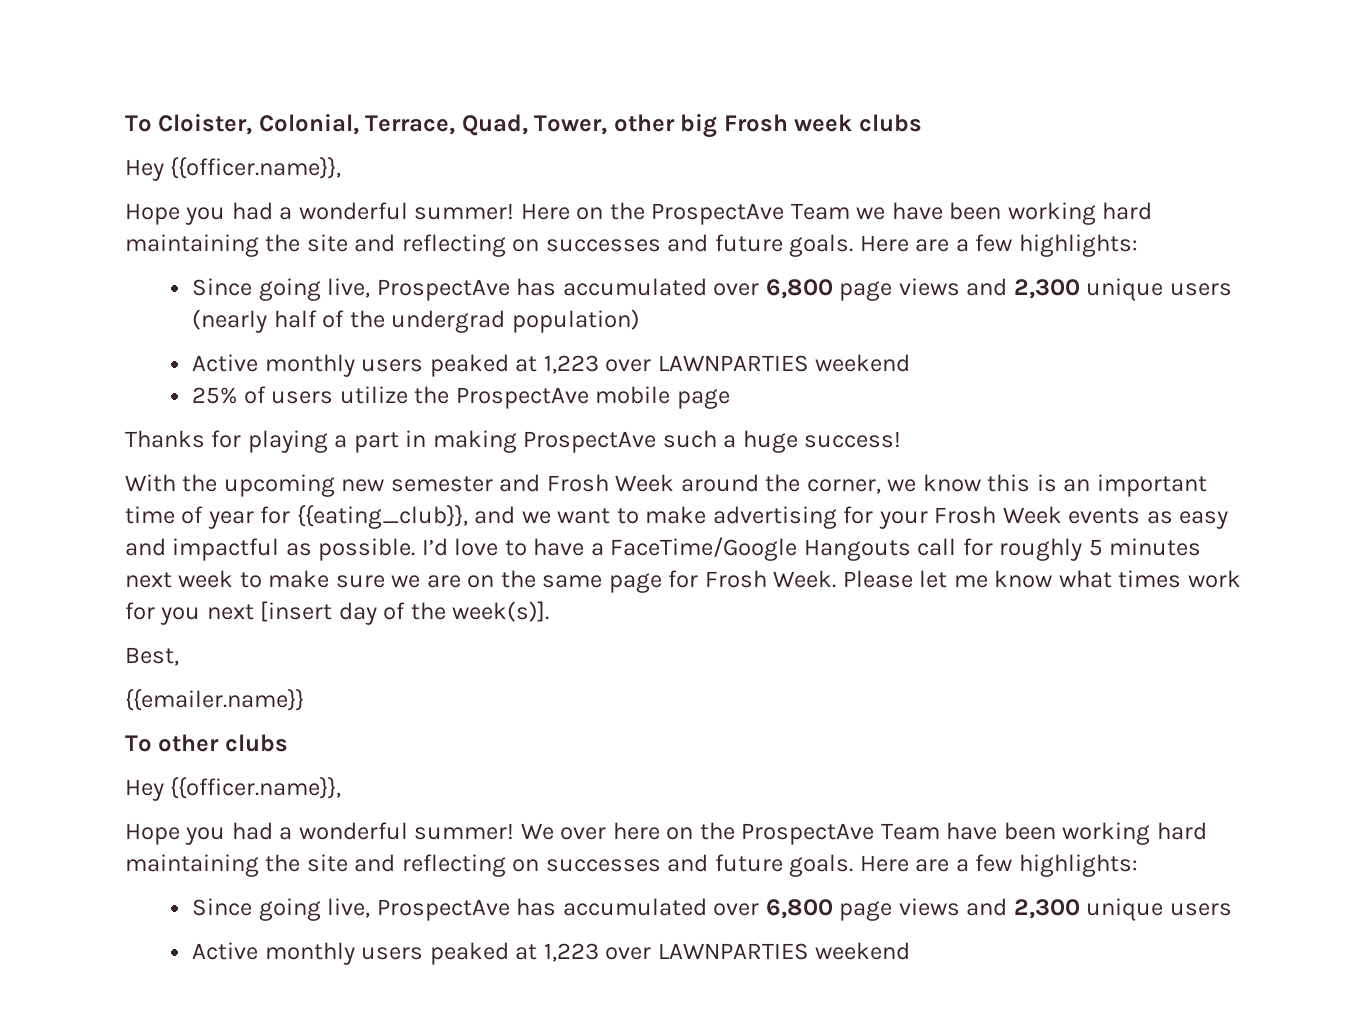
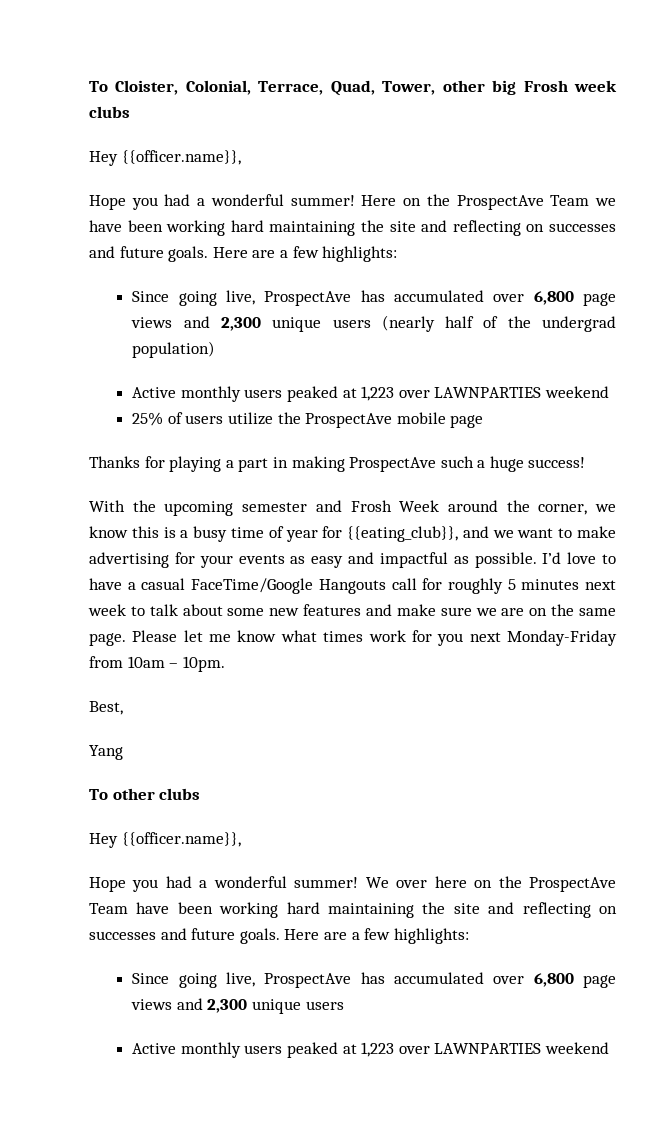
[341,479,385,492] new -> (234, 508) none
[1063,474,1207,497] an important -> [180,526,228,542] a busy
[934,506,1062,524] Frosh Week -> (233, 561) none
(604, 549) none -> [141,578,186,590] casual
(262, 580) none -> [149,604,392,616] talk about some new features and
[608,570,837,593] page for Frosh Week. -> [89,633,126,646] page.
[260,601,550,625] [insert day of the week(s)]. -> [507,630,617,646] [89,656,225,672] Monday-Friday from 10am – 10pm.
[125,689,304,711] {{emailer.name}} -> [89,745,123,760] Yang

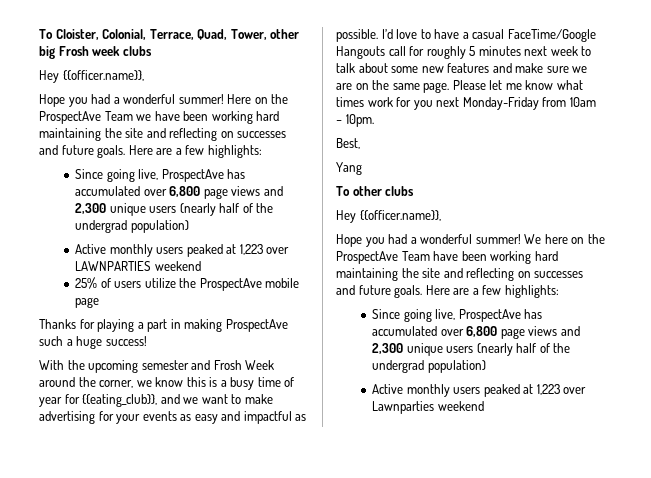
[396,880,428,888] over -> (542, 239) none
[132,1042,542,1058] // Active monthly users peaked at 1,223 over LAWNPARTIES -> [476,343,571,356] [372,360,486,373] [372,384,587,397] [372,401,435,414] (nearly half of the undergrad population) // Active monthly users peaked at 1,223 over Lawnparties

